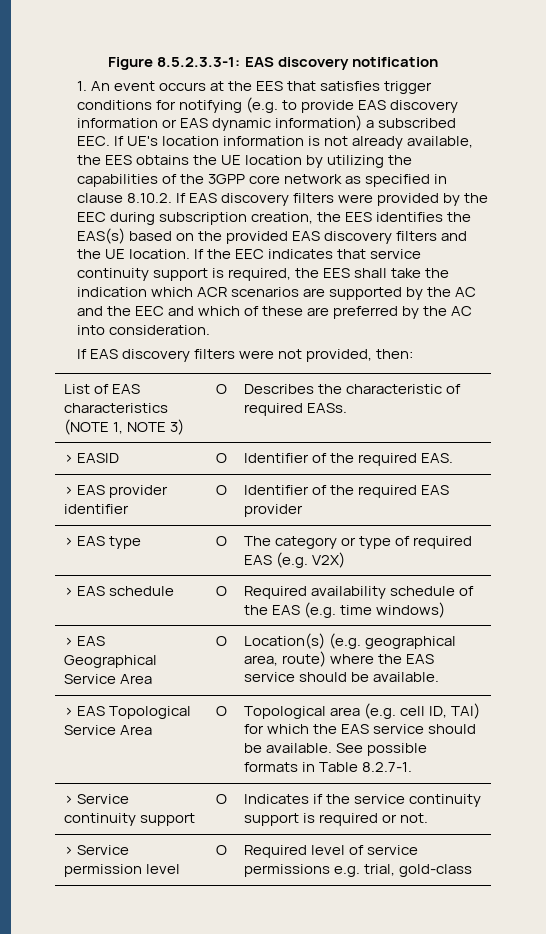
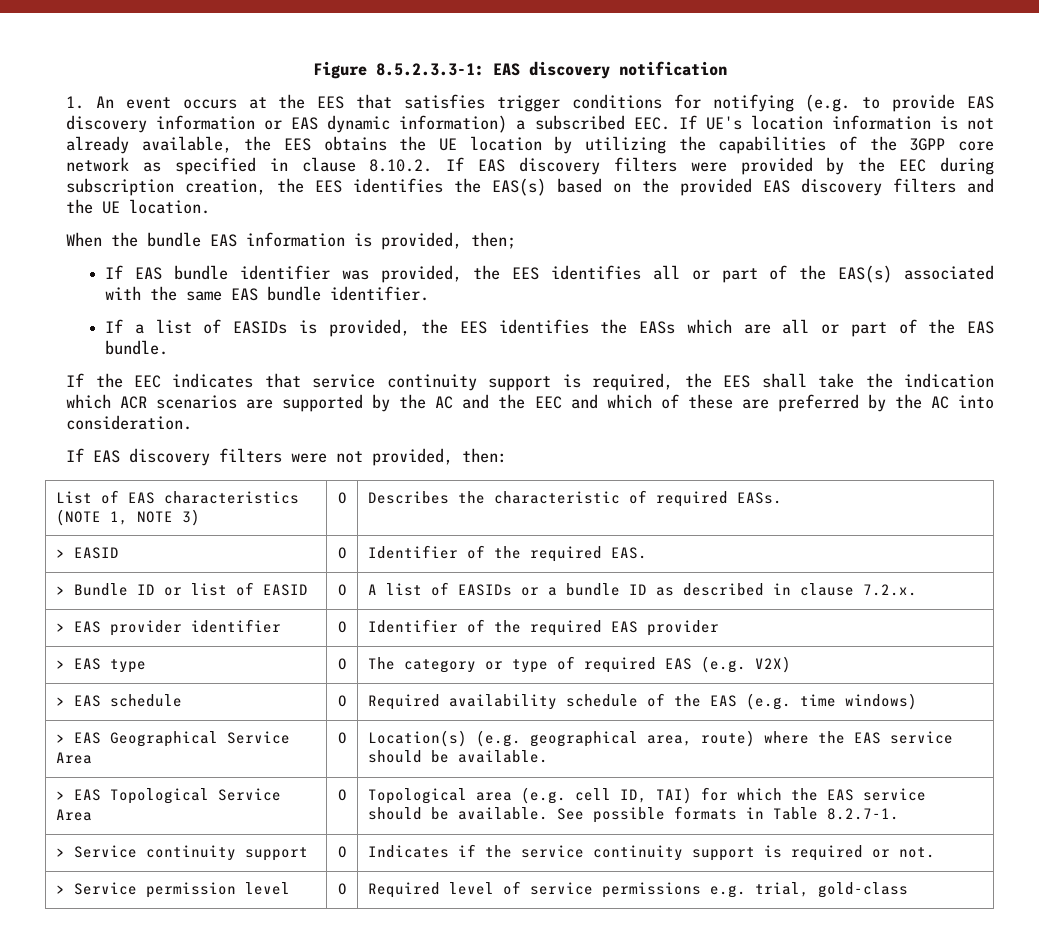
(190, 254) none -> [66,232,517,250] [105,265,995,283] [105,286,430,301] [105,319,994,337] [105,340,169,355] // When the bundle EAS information is provided, then; // If EAS bundle identifier was provided, the EES identifies all or part of the EAS(s) associated with the same EAS bundle identifier. // If a list of EASIDs is provided, the EES identifies the EASs which are all or part of the EAS bundle. //
(453, 458) none -> [55,582,308,596] [337,584,347,596] [367,582,917,596] // > Bundle ID or list of EASID | O | A list of EASIDs or a bundle ID as described in clause 7.2.x.

